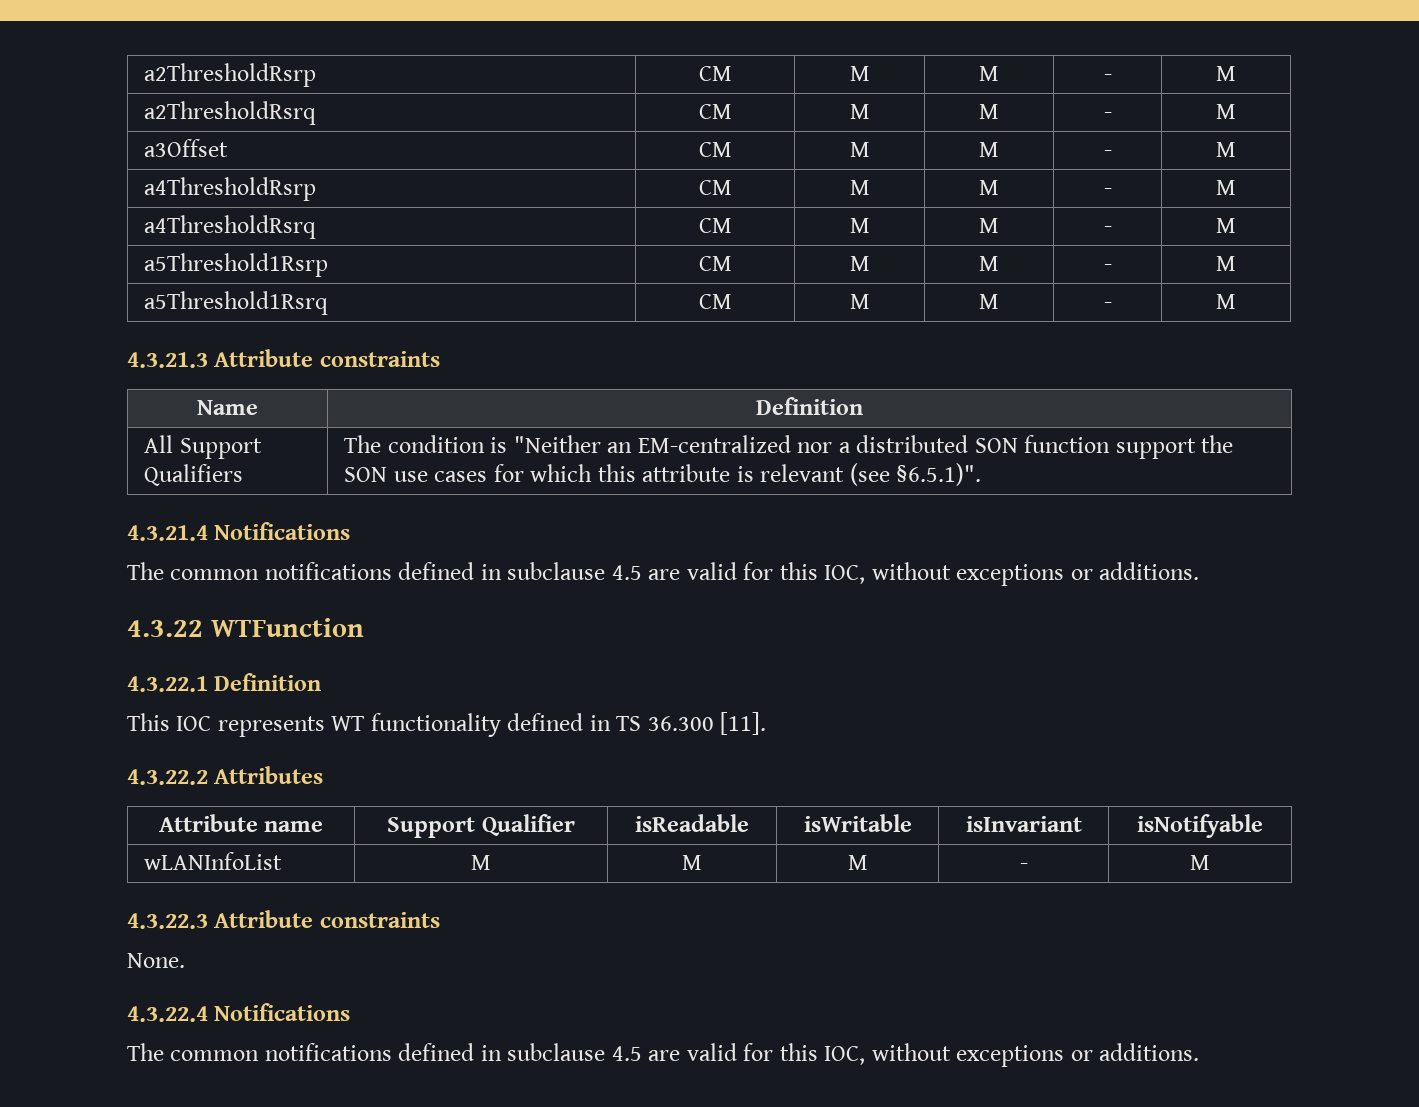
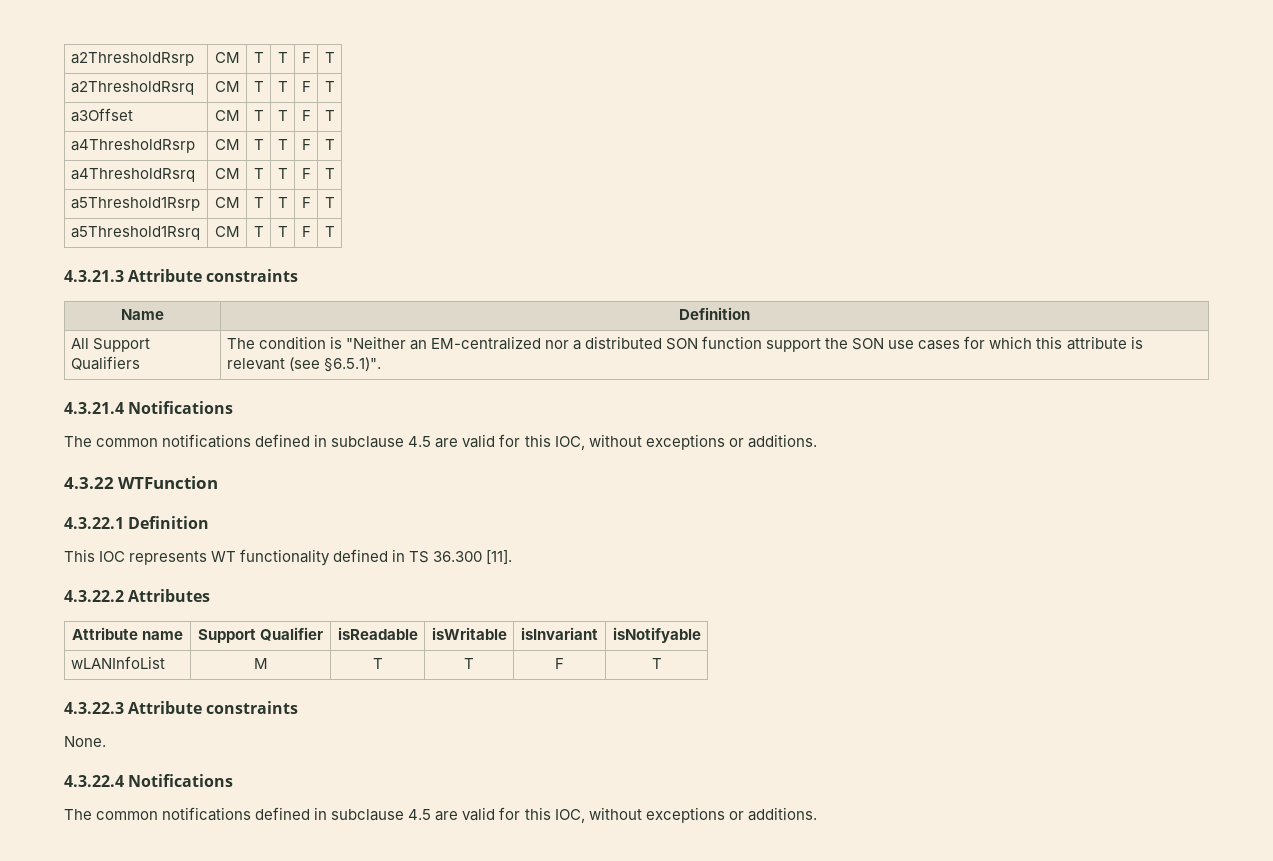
[849,66,870,81] [979,66,999,81] [1103,74,1112,81] [1216,66,1236,81] [144,101,317,125] [698,104,732,119] [849,104,870,119] [979,104,999,119] [1103,112,1112,119] [1216,104,1236,119] [144,139,229,157] [698,142,732,157] [849,142,870,157] [979,142,999,157] [1103,150,1112,157] [1216,142,1236,157] [144,177,317,201] [698,180,732,195] [849,180,870,195] [979,180,999,195] [1103,188,1112,195] [1216,180,1236,195] [144,215,317,239] [698,218,732,233] [849,218,870,233] [979,218,999,233] [1103,226,1112,233] [1216,218,1236,233] [144,253,329,277] [698,256,732,271] [849,256,870,271] [979,256,999,271] [1103,264,1112,271] [1216,256,1236,271] [144,291,329,315] [698,294,732,309] [849,294,870,309] [979,294,999,309] [1103,302,1112,309] [1216,294,1236,309] M | M | - | M // a2ThresholdRsrq | CM | M | M | - | M // a3Offset | CM | M | M | - | M // a4ThresholdRsrp | CM | M | M | - | M // a4ThresholdRsrq | CM | M | M | - | M // a5Threshold1Rsrp | CM | M | M | - | M // a5Threshold1Rsrq | CM | M | M | - | M -> [253,52,264,63] [277,52,288,63] [301,52,311,63] [324,52,335,63] [70,81,194,95] [214,81,240,92] [253,81,264,92] [277,81,288,92] [301,81,311,92] [324,81,335,92] [70,108,133,122] [214,110,240,121] [253,110,264,121] [277,110,288,121] [301,110,311,121] [324,110,335,121] [70,139,195,153] [214,139,240,150] [253,139,264,150] [277,139,288,150] [301,139,311,150] [324,139,335,150] [70,168,195,182] [214,168,240,179] [253,168,264,179] [277,168,288,179] [301,168,311,179] [324,168,335,179] [70,197,200,211] [214,197,240,208] [253,197,264,208] [277,197,288,208] [301,197,311,208] [324,197,335,208] [70,226,200,240] [214,226,240,237] [253,226,264,237] [277,226,288,237] [301,226,311,237] [324,226,335,237] T | T | F | T // a2ThresholdRsrq | CM | T | T | F | T // a3Offset | CM | T | T | F | T // a4ThresholdRsrp | CM | T | T | F | T // a4ThresholdRsrq | CM | T | T | F | T // a5Threshold1Rsrp | CM | T | T | F | T // a5Threshold1Rsrq | CM | T | T | F | T
[681,855,702,870] [847,855,868,870] [1019,863,1028,870] [1190,855,1210,870] M | M | - | M -> [372,658,383,669] [464,658,474,669] [555,658,564,669] [651,658,662,669] T | T | F | T

